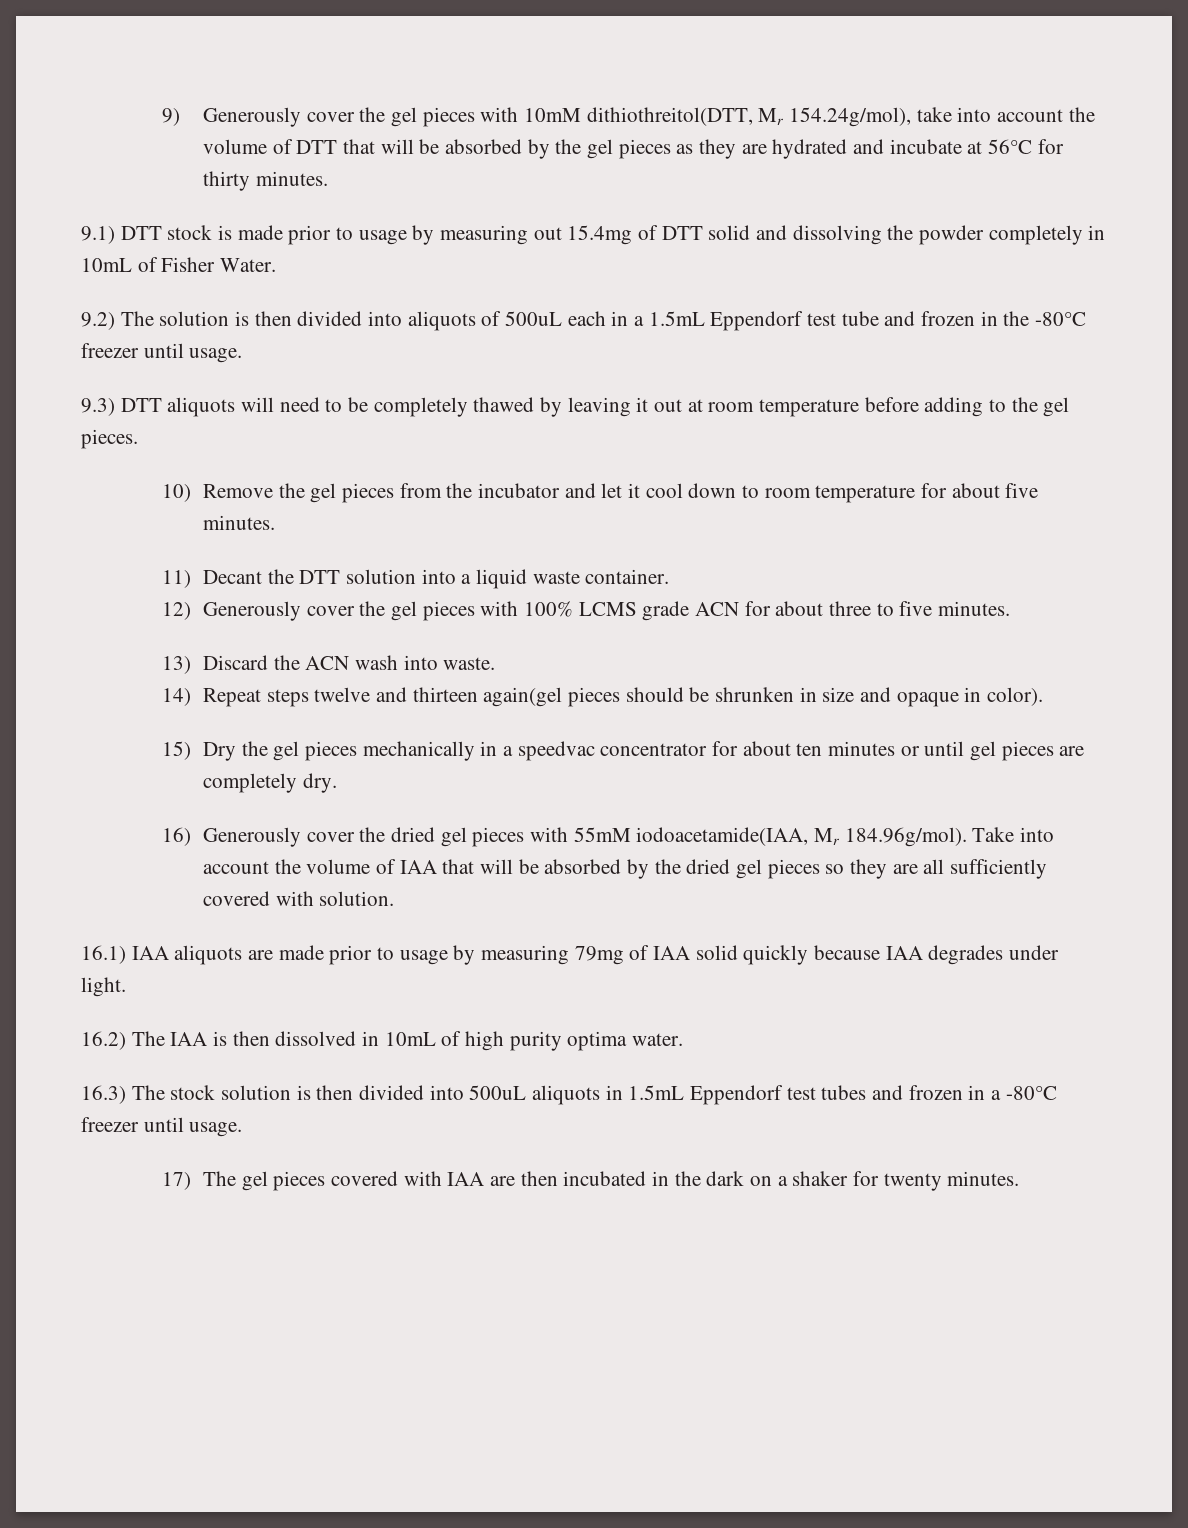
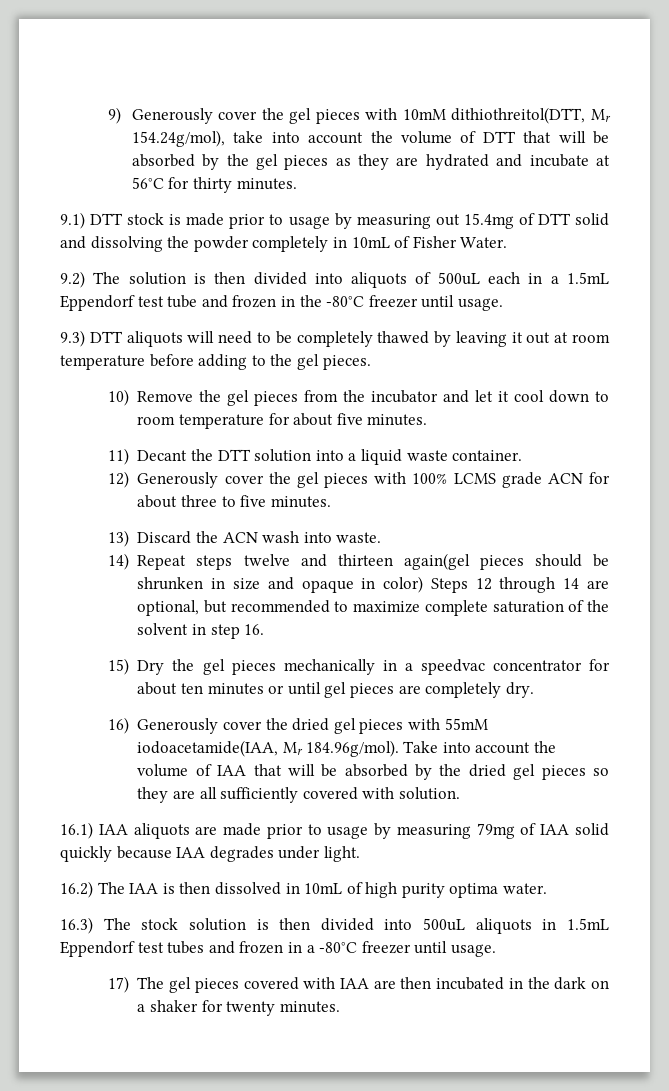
[987,687,1044,706] color). -> [383,576,609,593] [137,600,609,616] [137,623,265,639] color) Steps 12 through 14 are optional, but recommended to maximize complete saturation of the solvent in step 16.

